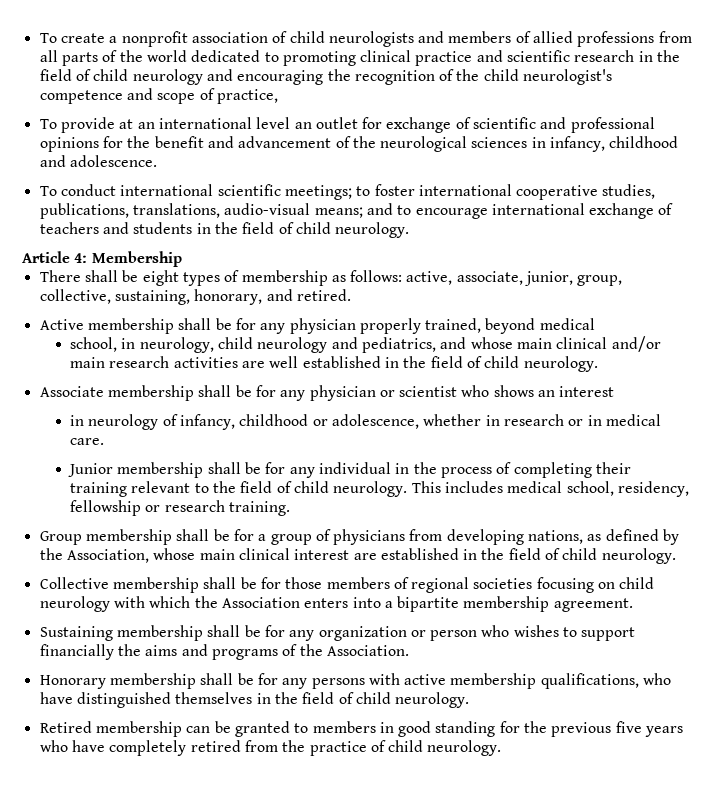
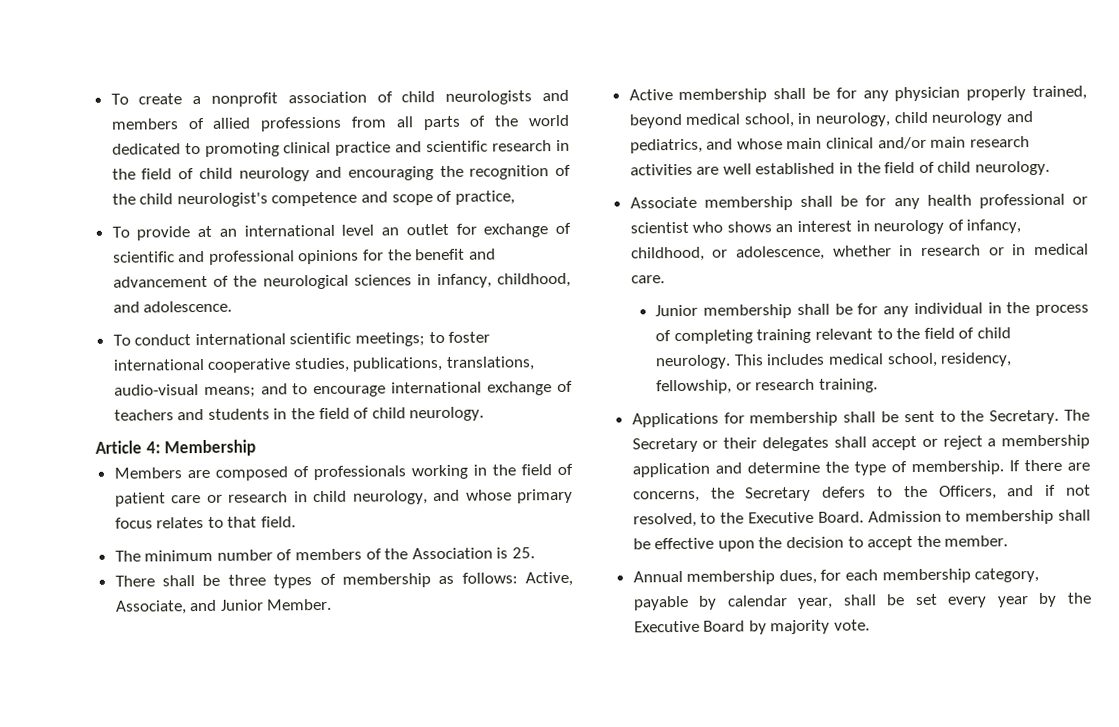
[609,136,679,148] childhood -> [497,272,571,288] childhood,
(182, 259) none -> [113,463,574,481] [114,488,573,507] [114,516,297,529] [114,547,536,562] // Members are composed of professionals working in the field of patient care or research in child neurology, and whose primary focus relates to that field. // The minimum number of members of the Association is 25.
[142,270,179,286] eight -> [227,574,266,586] three
[406,271,623,286] [39,289,351,305] active, associate, junior, group, collective, sustaining, honorary, and retired. -> [525,571,573,587] [114,598,333,615] Active, Associate, and Junior Member.
(595, 324) // -> (742, 119) none
[309,385,376,401] physician -> [926,193,1065,209] health professional
(615, 391) // -> (853, 226) none
[239,414,309,426] childhood -> [630,246,705,262] childhood,
[595,462,631,474] their -> (753, 337) none
[70,500,142,516] fellowship -> [656,379,733,395] fellowship,
[39,529,680,545] [39,548,676,564] [39,577,655,593] [39,596,633,612] [39,625,636,641] [39,644,409,660] [39,673,672,689] [39,692,470,708] [39,721,684,737] [39,740,502,756] Group membership shall be for a group of physicians from developing nations, as defined by the Association, whose main clinical interest are established in the field of child neurology. // Collective membership shall be for those members of regional societies focusing on child neurology with which the Association enters into a bipartite membership agreement. // Sustaining membership shall be for any organization or person who wishes to support financially the aims and programs of the Association. // Honorary membership shall be for any persons with active membership qualifications, who have distinguished themselves in the field of child neurology. // Retired membership can be granted to members in good standing for the previous five years who have completely retired from the practice of child neurology. -> [631,409,1090,428] [631,434,1090,453] [631,459,1091,478] [632,484,1091,503] [632,509,1091,528] [632,535,1009,552] [632,567,1040,585] [632,592,1092,611] [633,619,871,635] Applications for membership shall be sent to the Secretary. The Secretary or their delegates shall accept or reject a membership application and determine the type of membership. If there are concerns, the Secretary defers to the Officers, and if not resolved, to the Executive Board. Admission to membership shall be effective upon the decision to accept the member. // Annual membership dues, for each membership category, payable by calendar year, shall be set every year by the Executive Board by majority vote.

